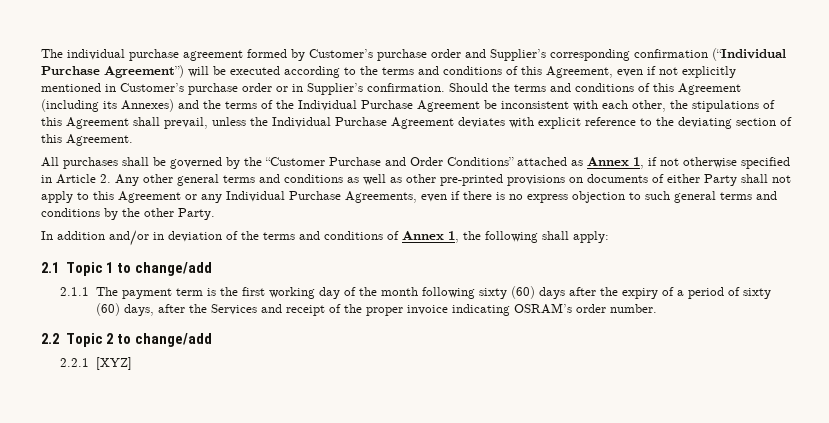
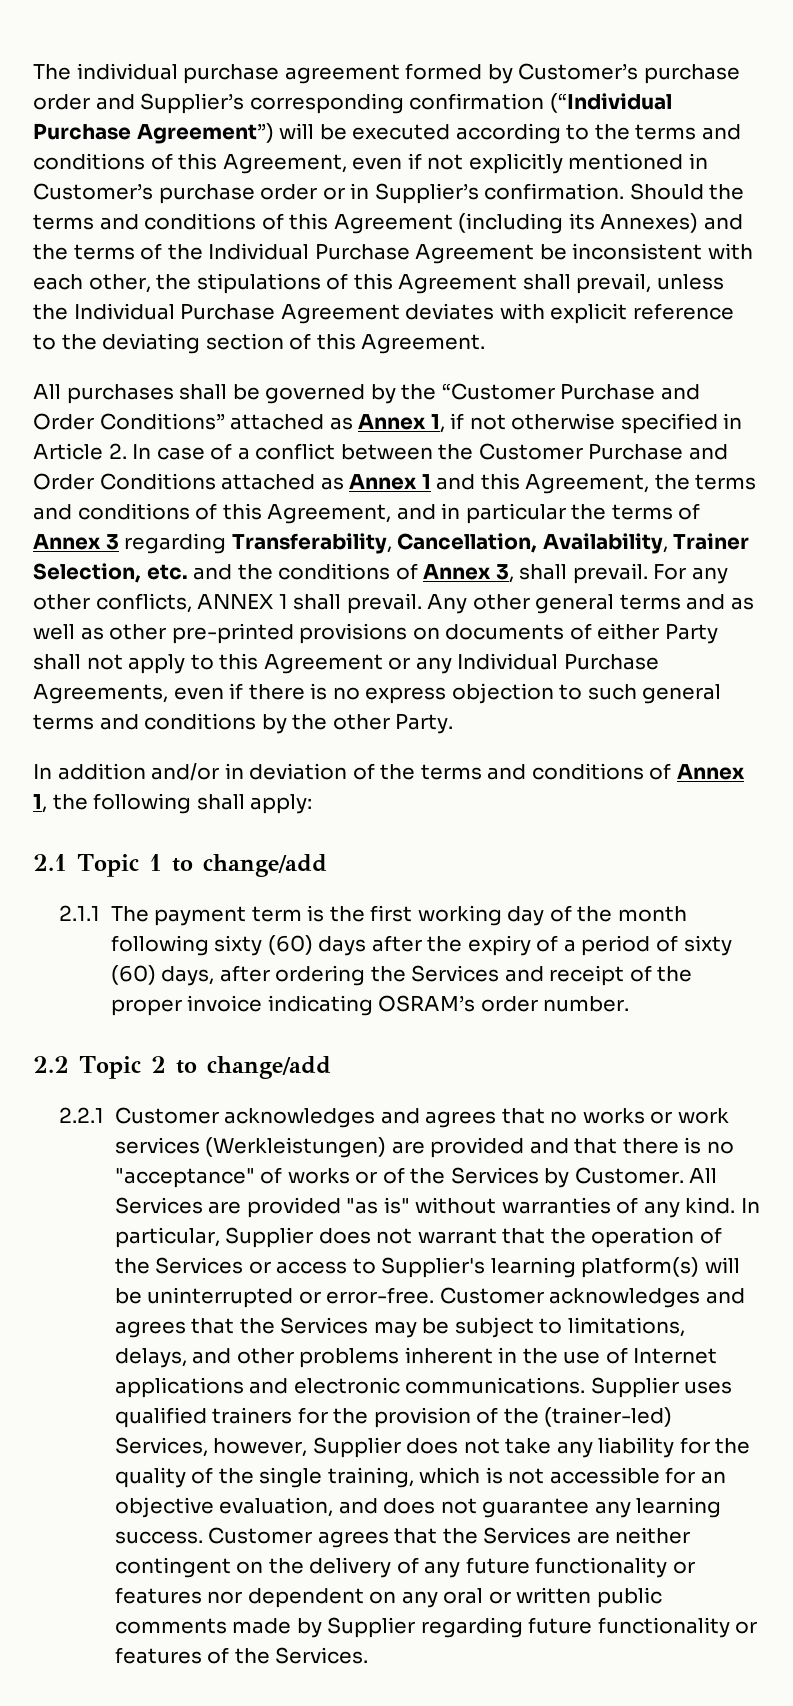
(111, 178) none -> [132,443,728,460] [33,473,757,494] [33,503,701,524] [33,533,750,554] [33,563,728,584] [33,593,422,614] In case of a conflict between the Customer Purchase and Order Conditions attached as Annex 1 and this Agreement, the terms and conditions of this Agreement, and in particular the terms of Annex 3 regarding Transferability, Cancellation, Availability, Trainer Selection, etc. and the conditions of Annex 3, shall prevail. For any other conflicts, ANNEX 1 shall prevail.
[284,174,343,183] conditions -> (726, 602) none
(185, 308) none -> [275,965,366,986] ordering
[95,357,132,370] [XYZ] -> [114,1107,729,1128] [114,1137,734,1158] [114,1167,718,1188] [114,1197,760,1218] [114,1227,722,1248] [114,1257,740,1278] [114,1287,745,1308] [114,1317,685,1338] [114,1347,718,1368] [114,1377,733,1398] [114,1407,673,1428] [114,1437,751,1458] [114,1467,726,1488] [114,1497,722,1518] [114,1527,691,1548] [114,1557,695,1578] [114,1587,662,1608] [114,1617,758,1638] [114,1647,369,1664] Customer acknowledges and agrees that no works or work services (Werkleistungen) are provided and that there is no "acceptance" of works or of the Services by Customer. All Services are provided "as is" without warranties of any kind. In particular, Supplier does not warrant that the operation of the Services or access to Supplier's learning platform(s) will be uninterrupted or error-free. Customer acknowledges and agrees that the Services may be subject to limitations, delays, and other problems inherent in the use of Internet applications and electronic communications. Supplier uses qualified trainers for the provision of the (trainer-led) Services, however, Supplier does not take any liability for the quality of the single training, which is not accessible for an objective evaluation, and does not guarantee any learning success. Customer agrees that the Services are neither contingent on the delivery of any future functionality or features nor dependent on any oral or written public comments made by Supplier regarding future functionality or features of the Services.

